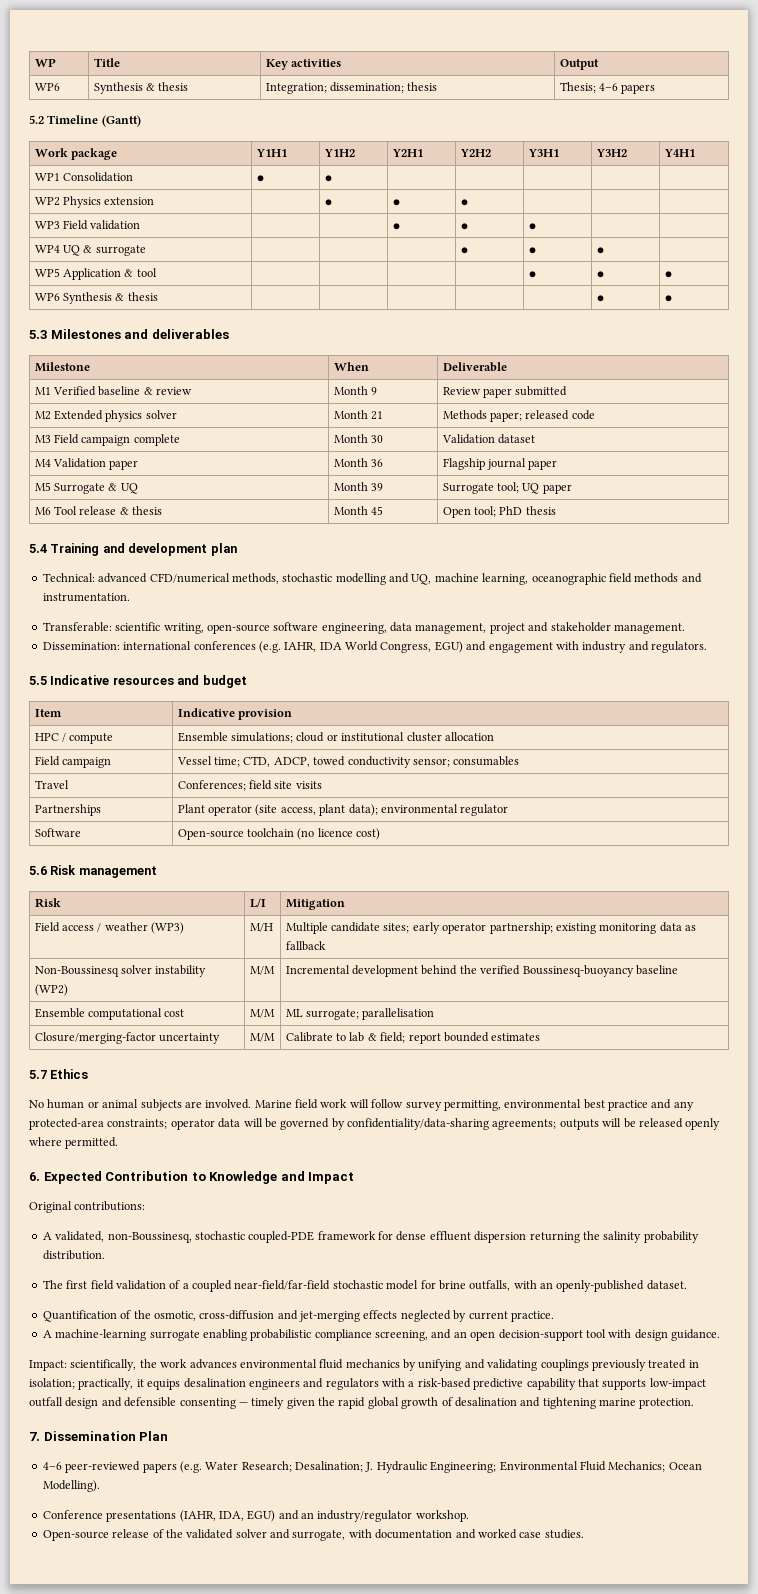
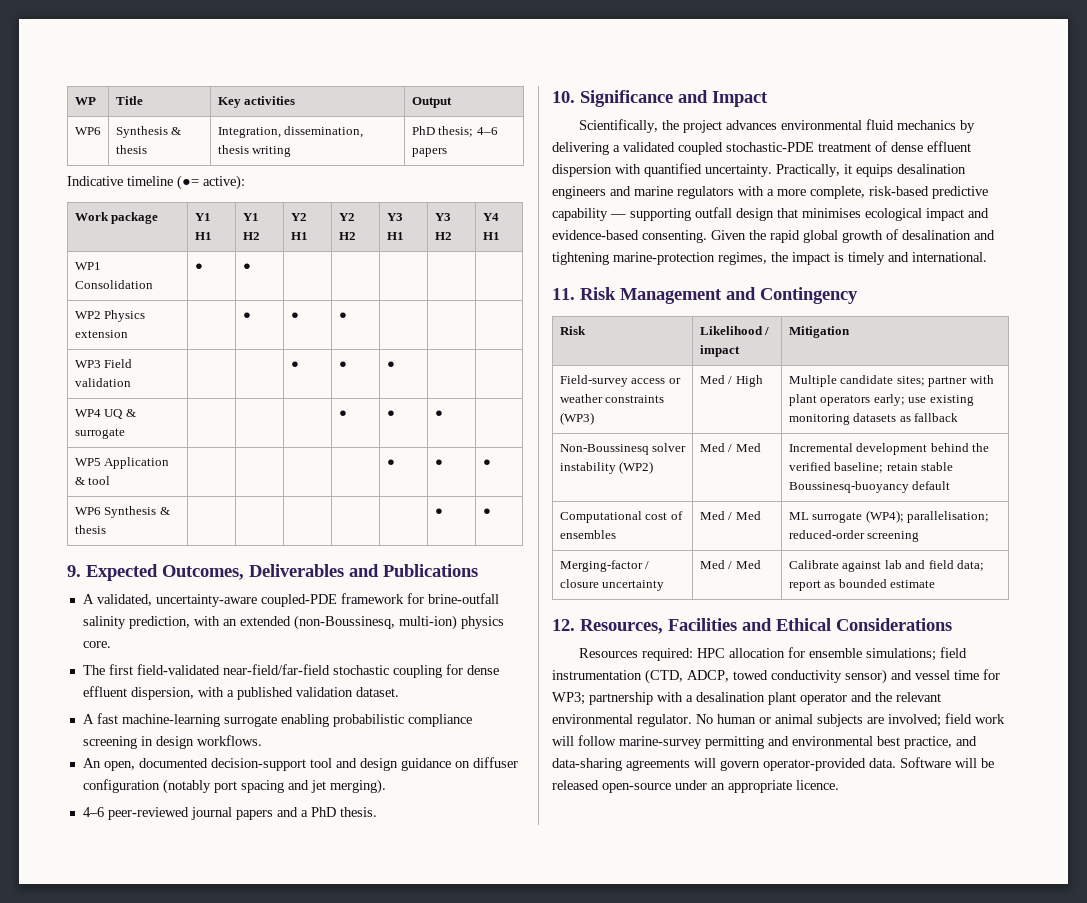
[265,82,438,94] [559,82,596,93] Integration; dissemination; thesis | Thesis; -> [217,126,364,138] [217,145,292,157] [411,126,474,137] Integration, dissemination, thesis writing | PhD thesis;
[29,115,141,127] [34,148,118,160] [255,149,287,157] [323,149,355,157] [391,149,423,157] [459,149,491,157] [527,149,559,157] [595,149,627,157] [663,149,695,157] 5.2 Timeline (Gantt) // Work package | Y1H1 | Y1H2 | Y2H1 | Y2H2 | Y3H1 | Y3H2 | Y4H1 -> [67,175,245,190] [74,212,159,224] [194,213,211,221] [194,232,212,240] [242,213,259,221] [242,232,260,240] [290,213,307,221] [290,232,308,240] [338,213,355,221] [338,232,356,240] [386,213,403,221] [386,232,404,240] [434,213,451,221] [434,232,452,240] [482,213,499,221] [482,232,500,240] Indicative timeline (●= active): // Work package | Y1 H1 | Y1 H2 | Y2 H1 | Y2 H2 | Y3 H1 | Y3 H2 | Y4 H1
[29,329,229,339] [34,362,90,372] [333,362,369,371] [442,362,507,372] [34,386,193,396] [333,386,378,395] [442,386,568,398] [34,410,177,422] [333,410,384,420] [442,410,595,422] [34,434,180,446] [333,434,384,443] [441,434,536,444] [34,458,139,470] [333,458,384,467] [442,458,558,470] [34,482,138,494] [333,482,384,491] [442,482,572,494] [34,506,163,515] [333,506,384,515] [442,506,556,518] [29,543,237,556] [42,573,702,585] [42,593,130,602] [42,622,685,634] [42,641,707,653] [29,675,247,688] [34,709,62,717] [177,708,293,720] [34,733,114,744] [177,732,494,743] [34,756,112,768] [176,756,520,768] [34,780,69,789] [177,780,322,791] [34,804,101,816] [177,804,509,816] [34,828,81,837] [177,828,381,840] [29,865,157,878] [34,898,61,908] [249,898,266,908] [285,899,345,910] [34,922,185,934] [249,923,273,932] [285,922,553,934] 5.3 Milestones and deliverables // Milestone | When | Deliverable // M1 Verified baseline & review | Month 9 | Review paper submitted // M2 Extended physics solver | Month 21 | Methods paper; released code // M3 Field campaign complete | Month 30 | Validation dataset // M4 Validation paper | Month 36 | Flagship journal paper // M5 Surrogate & UQ | Month 39 | Surrogate tool; UQ paper // M6 Tool release & thesis | Month 45 | Open tool; PhD thesis // 5.4 Training and development plan // Technical: advanced CFD/numerical methods, stochastic modelling and UQ, machine learning, oceanographic field methods and instrumentation. // Transferable: scientific writing, open-source software engineering, data management, project and stakeholder management. // Dissemination: international conferences (e.g. IAHR, IDA World Congress, EGU) and engagement with industry and regulators. // 5.5 Indicative resources and budget // Item | Indicative provision // HPC / compute | Ensemble simulations; cloud or institutional cluster allocation // Field campaign | Vessel time; CTD, ADCP, towed conductivity sensor; consumables // Travel | Conferences; field site visits // Partnerships | Plant operator (site access, plant data); environmental regulator // Software | Open-source toolchain (no licence cost) // 5.6 Risk management // Risk | L/I | Mitigation // Field access / weather (WP3) | M/H | Multiple candidate sites; early operator partnership; -> [67,564,478,581] [82,593,499,607] [82,615,504,630] [82,641,111,648] [82,664,499,678] [82,686,399,700] [82,713,472,727] [82,735,262,749] [82,757,518,771] [82,779,386,794] [82,807,377,820] [552,90,768,107] [578,119,975,133] [552,141,971,155] [552,163,966,177] [552,186,988,199] [552,207,989,221] [552,229,995,243] [552,252,987,265] [552,287,858,304] [559,326,586,335] [699,326,770,335] [699,345,740,357] [788,326,850,338] [559,375,681,387] [559,394,665,403] [559,412,594,425] [699,375,763,387] [788,375,994,387] [788,394,927,406] 9. Expected Outcomes, Deliverables and Publications // A validated, uncertainty-aware coupled-PDE framework for brine-outfall salinity prediction, with an extended (non-Boussinesq, multi-ion) physics core. // The first field-validated near-field/far-field stochastic coupling for dense effluent dispersion, with a published validation dataset. // A fast machine-learning surrogate enabling probabilistic compliance screening in design workflows. // An open, documented decision-support tool and design guidance on diffuser configuration (notably port spacing and jet merging). // 4–6 peer-reviewed journal papers and a PhD thesis. // 10. Significance and Impact // Scientifically, the project advances environmental fluid mechanics by delivering a validated coupled stochastic-PDE treatment of dense effluent dispersion with quantified uncertainty. Practically, it equips desalination engineers and marine regulators with a more complete, risk-based predictive capability — supporting outfall design that minimises ecological impact and evidence-based consenting. Given the rapid global growth of desalination and tightening marine-protection regimes, the impact is timely and international. // 11. Risk Management and Contingency // Risk | Likelihood / impact | Mitigation // Field-survey access or weather constraints (WP3) | Med / High | Multiple candidate sites; partner with plant operators early; use
[659,922,682,932] data -> [853,413,897,422] datasets
[249,966,275,975] M/M -> [699,443,761,452] Med / Med
[522,965,678,977] [34,1008,185,1020] [249,1009,275,1018] [285,1008,435,1020] [34,1032,221,1044] [249,1033,275,1042] [285,1032,541,1044] [29,1069,89,1079] Boussinesq-buoyancy baseline // Ensemble computational cost | M/M | ML surrogate; parallelisation // Closure/merging-factor uncertainty | M/M | Calibrate to lab & field; report bounded estimates // 5.7 Ethics // -> [834,462,954,473] [788,481,951,493] [559,511,683,523] [559,530,616,539] [699,511,761,520] [788,510,990,523] [788,530,920,542] [559,560,650,572] [559,579,665,591] [699,560,761,569] [788,560,985,572] [788,579,936,591] [552,618,952,634] [578,647,967,661] [552,669,1000,684] [552,692,941,705] [552,714,692,727] baseline; retain stable Boussinesq-buoyancy default // Computational cost of ensembles | Med / Med | ML surrogate (WP4); parallelisation; reduced-order screening // Merging-factor / closure uncertainty | Med / Med | Calibrate against lab and field data; report as bounded estimate // 12. Resources, Facilities and Ethical Considerations // Resources required: HPC allocation for ensemble simulations; field instrumentation (CTD, ADCP, towed conductivity sensor) and vessel time for WP3; partnership with a desalination plant operator and the relevant environmental regulator.
[205,1099,292,1109] involved. Marine -> [888,714,941,727] involved;
[405,1099,694,1111] [29,1118,721,1130] [29,1137,119,1149] [29,1171,355,1184] [29,1201,146,1213] [42,1231,699,1243] [42,1250,105,1260] [42,1280,687,1292] [42,1310,554,1322] [42,1329,720,1341] [29,1359,699,1371] [29,1378,706,1390] [29,1397,695,1409] [29,1431,169,1441] [42,1461,702,1473] [42,1480,100,1492] [42,1510,469,1522] [42,1529,584,1541] survey permitting, environmental best practice and any protected-area constraints; operator data will be governed by confidentiality/data-sharing agreements; outputs will be released openly where permitted. // 6. Expected Contribution to Knowledge and Impact // Original contributions: // A validated, non-Boussinesq, stochastic coupled-PDE framework for dense effluent dispersion returning the salinity probability distribution. // The first field validation of a coupled near-field/far-field stochastic model for brine outfalls, with an openly-published dataset. // Quantification of the osmotic, cross-diffusion and jet-merging effects neglected by current practice. // A machine-learning surrogate enabling probabilistic compliance screening, and an open decision-support tool with design guidance. // Impact: scientifically, the work advances environmental fluid mechanics by unifying and validating couplings previously treated in isolation; practically, it equips desalination engineers and regulators with a risk-based predictive capability that supports low-impact outfall design and defensible consenting — timely given the rapid global growth of desalination and tightening marine protection. // 7. Dissemination Plan // 4–6 peer-reviewed papers (e.g. Water Research; Desalination; J. Hydraulic Engineering; Environmental Fluid Mechanics; Ocean Modelling). // Conference presentations (IAHR, IDA, EGU) and an industry/regulator workshop. // Open-source release of the validated solver and surrogate, with documentation and worked case studies. -> [619,736,977,749] [552,757,994,771] [552,780,839,793] marine-survey permitting and environmental best practice, and data-sharing agreements will govern operator-provided data. Software will be released open-source under an appropriate licence.

